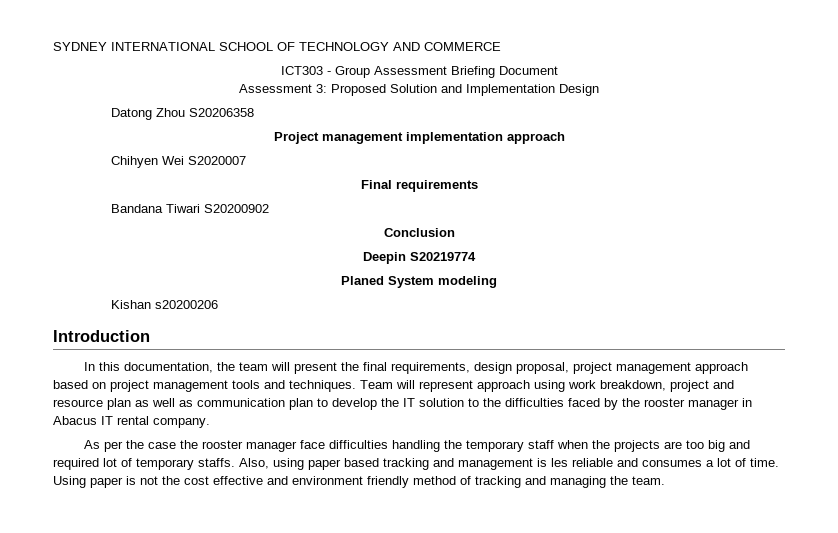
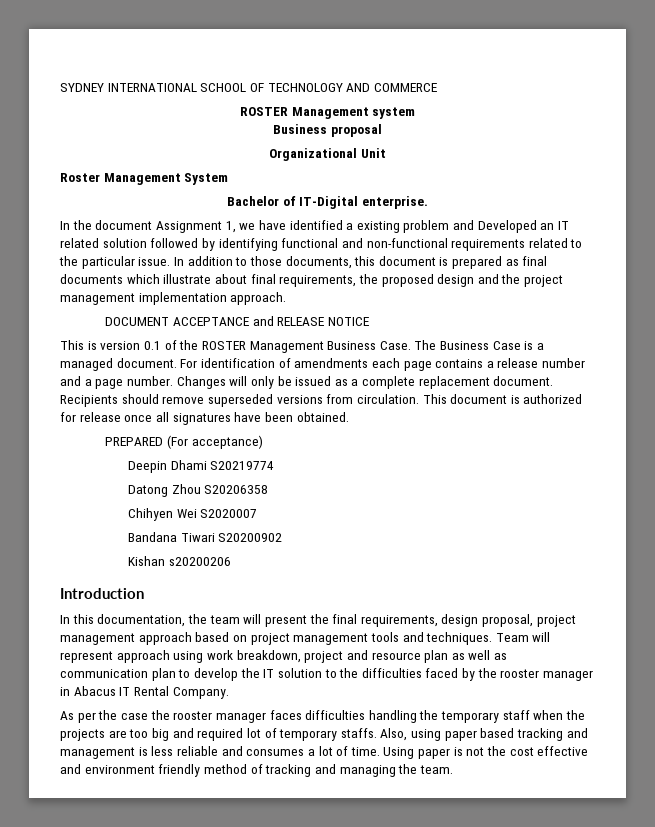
[280,66,558,78] [239,84,599,96] ICT303 - Group Assessment Briefing Document // Assessment 3: Proposed Solution and Implementation Design -> [239,107,416,119] [273,124,382,137] [269,148,386,161] [60,173,229,185] [227,196,428,209] [60,220,570,233] [60,238,583,251] [59,256,548,269] [60,274,564,287] [60,292,287,305] [105,316,369,326] [60,340,545,353] [60,358,586,371] [60,376,554,389] [60,394,583,407] [60,412,349,425] [105,435,263,449] [127,460,275,473] ROSTER Management system // Business proposal // Organizational Unit // Roster Management System // Bachelor of IT-Digital enterprise. // In the document Assignment 1, we have identified a existing problem and Developed an IT related solution followed by identifying functional and non-functional requirements related to the particular issue. In addition to those documents, this document is prepared as final documents which illustrate about final requirements, the proposed design and the project management implementation approach. // DOCUMENT ACCEPTANCE and RELEASE NOTICE // This is version 0.1 of the ROSTER Management Business Case. The Business Case is a managed document. For identification of amendments each page contains a release number and a page number. Changes will only be issued as a complete replacement document. Recipients should remove superseded versions from circulation. This document is authorized for release once all signatures have been obtained. // PREPARED (For acceptance) // Deepin Dhami S20219774
[273,132,565,144] // Project management implementation approach -> (269, 489) none
[360,180,478,192] // Final requirements -> (258, 513) none
[383,228,455,237] [363,252,476,264] [341,276,497,288] // Conclusion // Deepin S20219774 // Planed System modeling -> (283, 537) none
[117,416,210,428] rental company. -> [133,686,229,699] Rental Company.
[300,440,326,449] face -> [269,710,302,720] faces
[551,458,568,467] les -> [151,746,174,756] less

